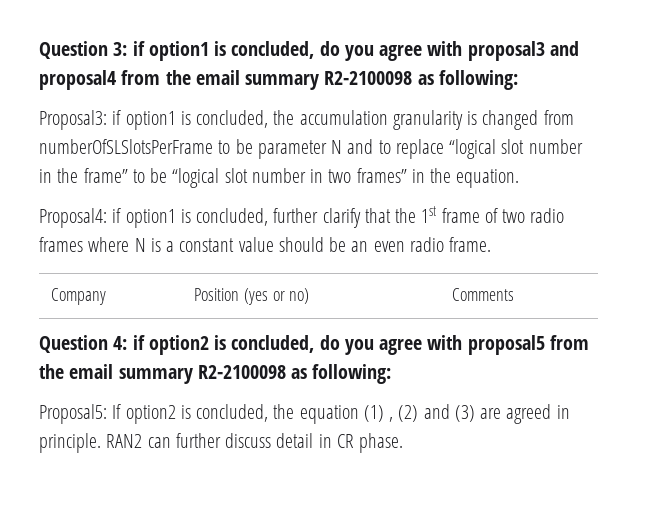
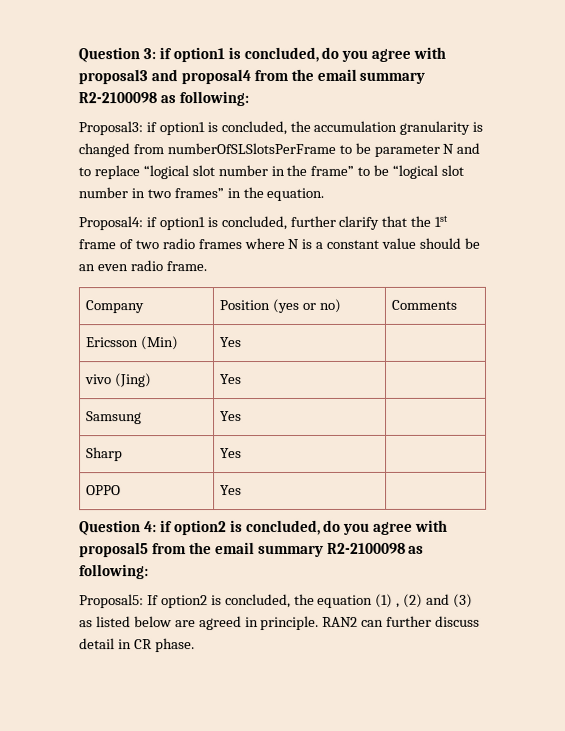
(515, 294) none -> [84,336,178,351] [218,337,241,348] [84,373,152,388] [219,374,242,385] [85,411,142,425] [219,411,242,422] [85,447,123,462] [219,448,242,459] [85,485,121,496] [219,485,242,496] // Ericsson (Min) | Yes | // vivo (Jing) | Yes | // Samsung | Yes | // Sharp | Yes | // OPPO | Yes |
(475, 413) none -> [79,616,172,628] as listed below

